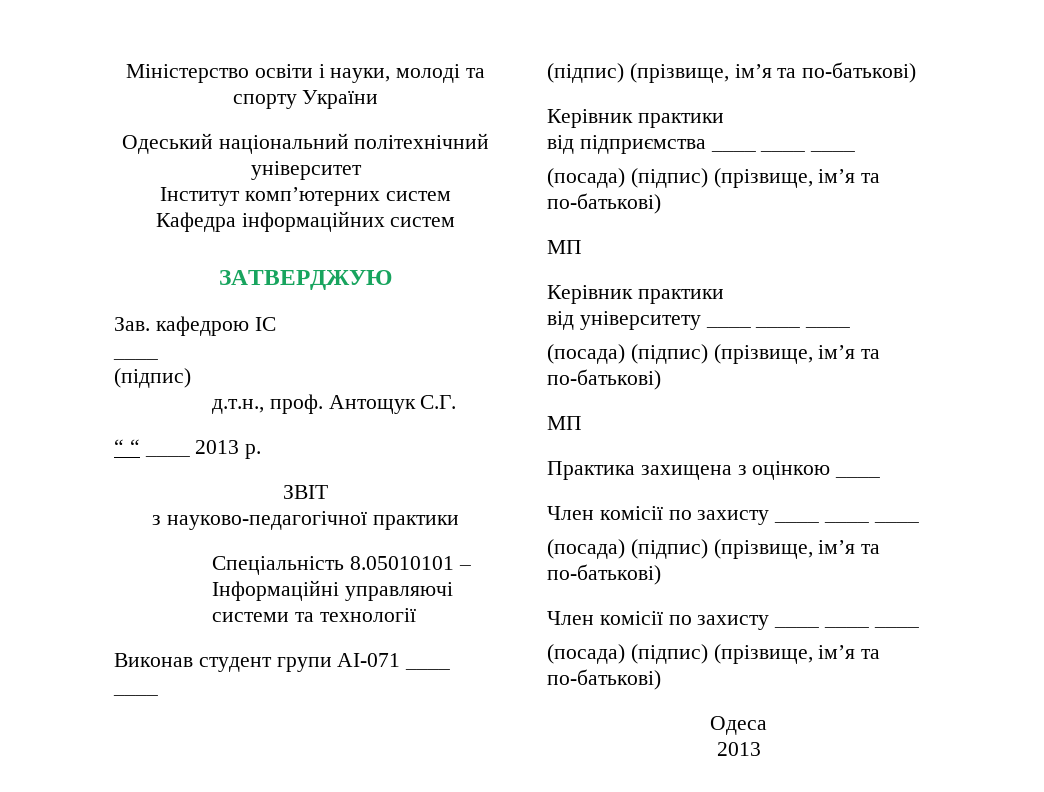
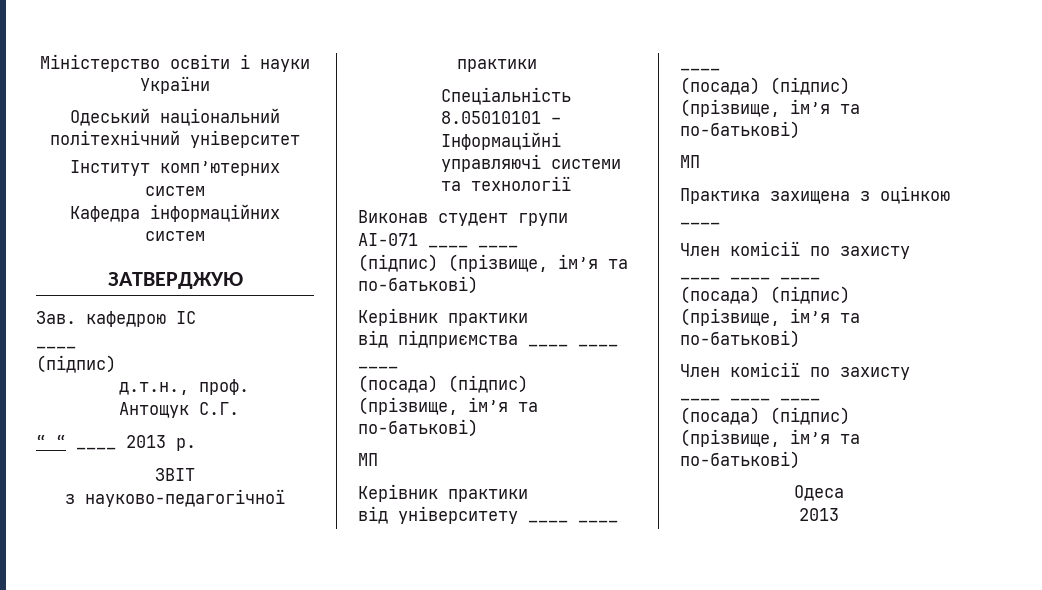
[330,64,486,83] [232,94,297,109] науки, молоді та спорту -> [260,59,310,72] науки

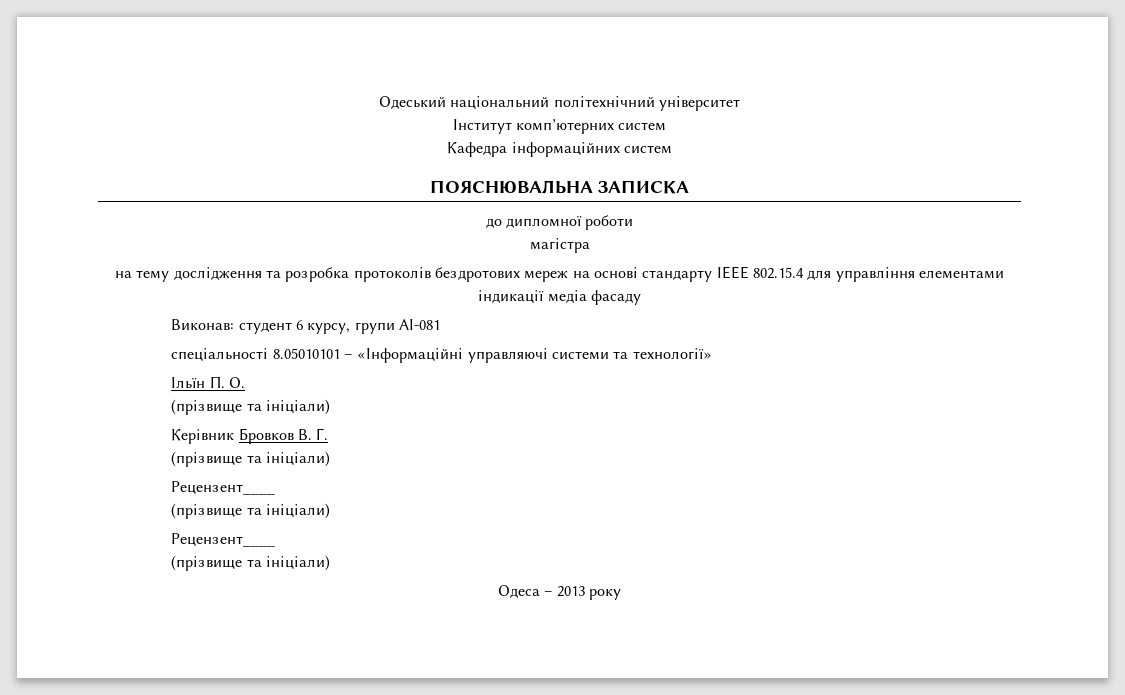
[40,54,310,72] [140,76,210,94] Міністерство освіти і науки України // -> (379, 103) none
[107,272,243,289] [36,311,196,327] [36,346,76,349] [36,355,116,373] [119,379,250,395] [119,402,240,418] [36,435,196,451] [155,468,195,481] [65,489,285,507] [457,59,537,72] [441,87,572,105] ЗАТВЕРДЖУЮ // Зав. кафедрою ІС // ____ // (підпис) // д.т.н., проф. Антощук С.Г. // “ “ ____ 2013 р. // ЗВІТ // з науково-педагогічної практики // Спеціальність -> [430,180,689,194] [485,215,634,230] [529,238,590,253] [115,266,1004,282] [478,290,641,305] [171,319,440,334] [171,348,269,362] ПОЯСНЮВАЛЬНА ЗАПИСКА // до дипломної роботи // магістра // на тему дослідження та розробка протоколів бездротових мереж на основі стандарту IEEE 802.15.4 для управління елементами індикації медіа фасаду // Виконав: студент 6 курсу, групи АІ-081 // спеціальності
[441,132,562,150] Інформаційні -> [357,348,464,363] «Інформаційні
[471,176,572,191] [358,210,568,226] [358,233,518,248] [358,254,628,272] [358,276,478,294] [358,308,528,326] [358,330,618,348] [358,366,398,369] [358,375,528,393] [358,397,538,415] [358,419,478,437] [358,453,378,466] [358,484,528,502] [358,506,618,524] [680,68,720,71] [680,77,850,95] [680,99,860,117] [680,121,800,139] [680,155,700,168] [680,186,950,204] [680,222,720,225] [680,241,910,259] [680,277,820,280] [680,286,850,304] [680,308,860,326] [680,330,800,348] [680,362,910,380] [680,398,820,401] [680,407,850,425] [680,429,860,447] [680,451,800,469] [794,485,844,501] [799,508,839,521] технології // Виконав студент групи АІ-071 ____ ____ // (підпис) (прізвище, ім’я та по-батькові) // Керівник практики // від підприємства ____ ____ ____ // (посада) (підпис) (прізвище, ім’я та по-батькові) // МП // Керівник практики // від університету ____ ____ ____ // (посада) (підпис) (прізвище, ім’я та по-батькові) // МП // Практика захищена з оцінкою ____ // Член комісії по захисту ____ ____ ____ // (посада) (підпис) (прізвище, ім’я та по-батькові) // Член комісії по захисту ____ ____ ____ // (посада) (підпис) (прізвище, ім’я та по-батькові) // Одеса // 2013 -> [632,348,712,359] [171,376,245,389] [171,399,330,415] [171,428,329,444] [171,451,330,467] [171,481,276,495] [171,503,330,519] [171,533,276,547] [171,555,330,571] [497,585,622,600] технології» // Ільїн П. О. // (прізвище та ініціали) // Керівник Бровков В. Г. // (прізвище та ініціали) // Рецензент____ // (прізвище та ініціали) // Рецензент____ // (прізвище та ініціали) // Одеса – 2013 року

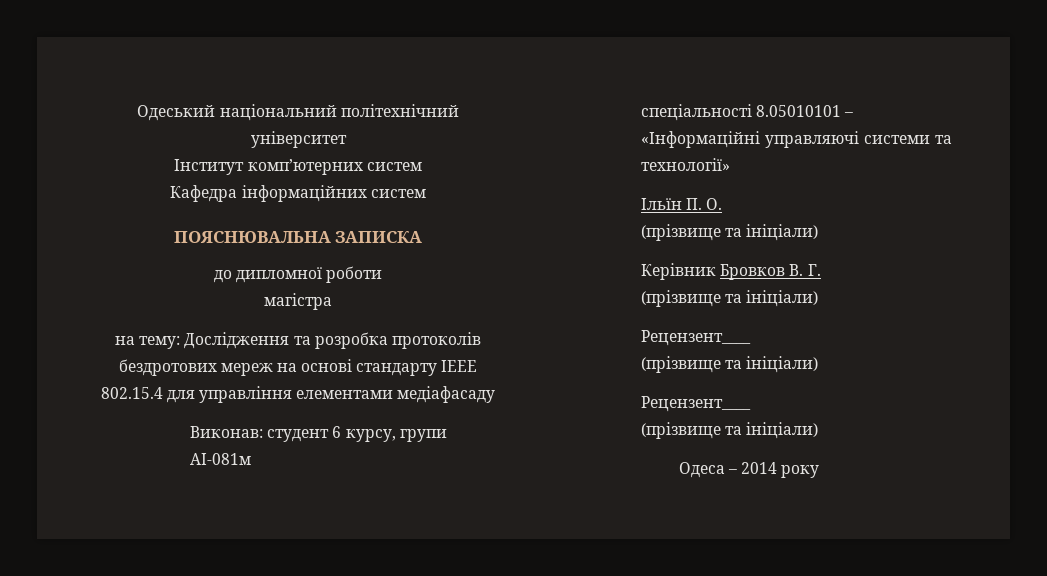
[136,267,262,282] тему дослідження -> [139,332,290,349] тему: Дослідження
[478,290,641,305] індикації медіа фасаду -> [397,386,496,403] медіафасаду
[398,319,440,330] АІ-081 -> [189,453,251,465] АІ-081м
[557,586,586,597] 2013 -> [741,462,778,474] 2014

